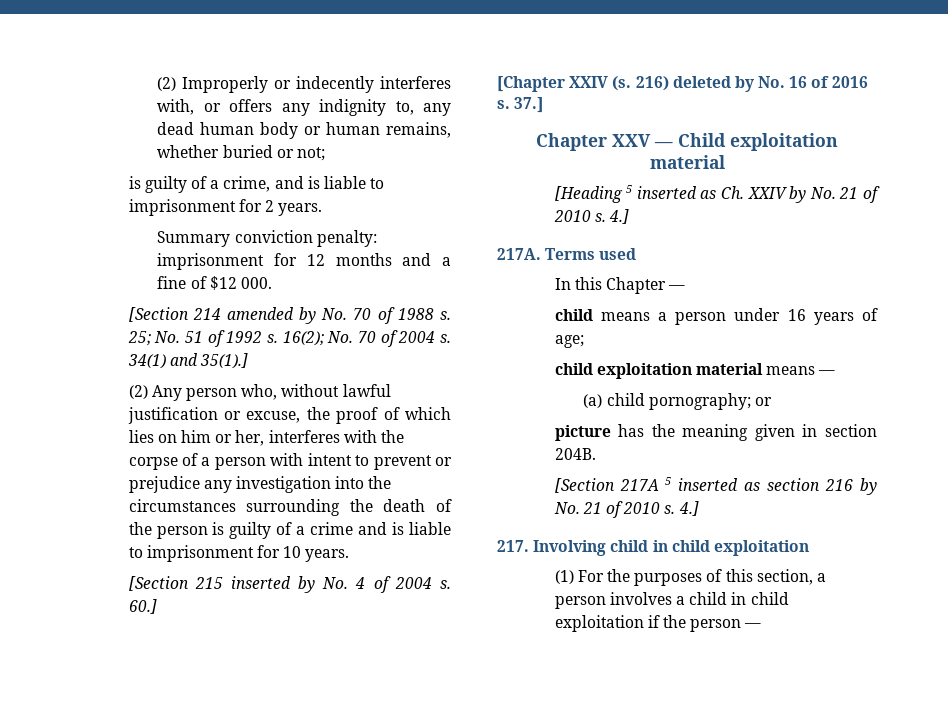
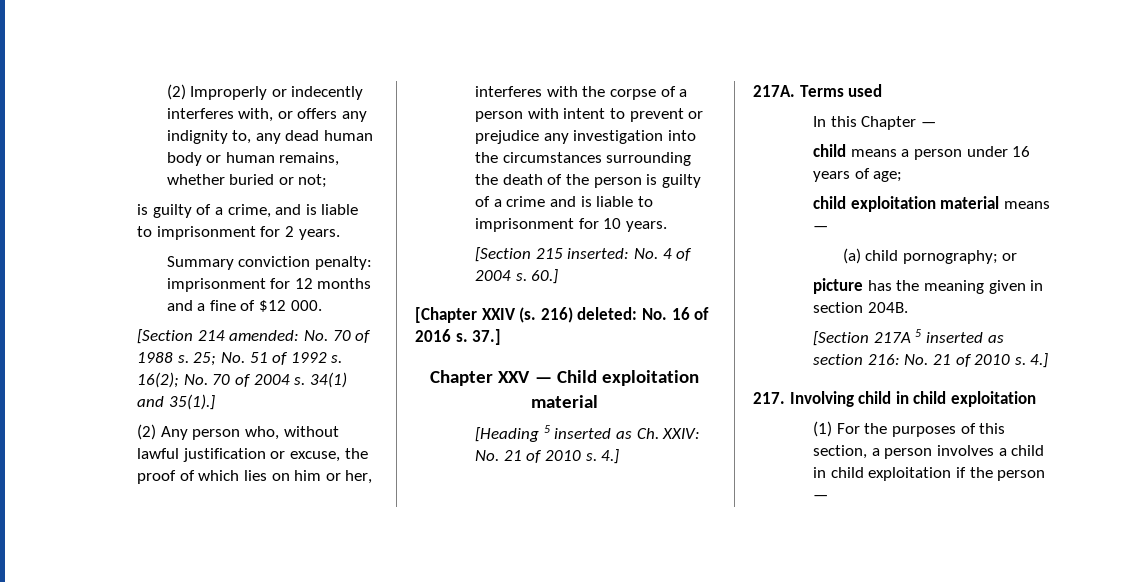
[226,307,317,324] amended by -> [229,330,300,341] amended:
[230,576,316,593] inserted by -> [567,248,630,259] inserted:
[672,76,754,92] deleted by -> [577,307,638,320] deleted:
[747,186,807,203] XXIV by -> [662,428,701,439] XXIV:
[825,478,877,495] 216 by -> [867,354,900,365] 216:

